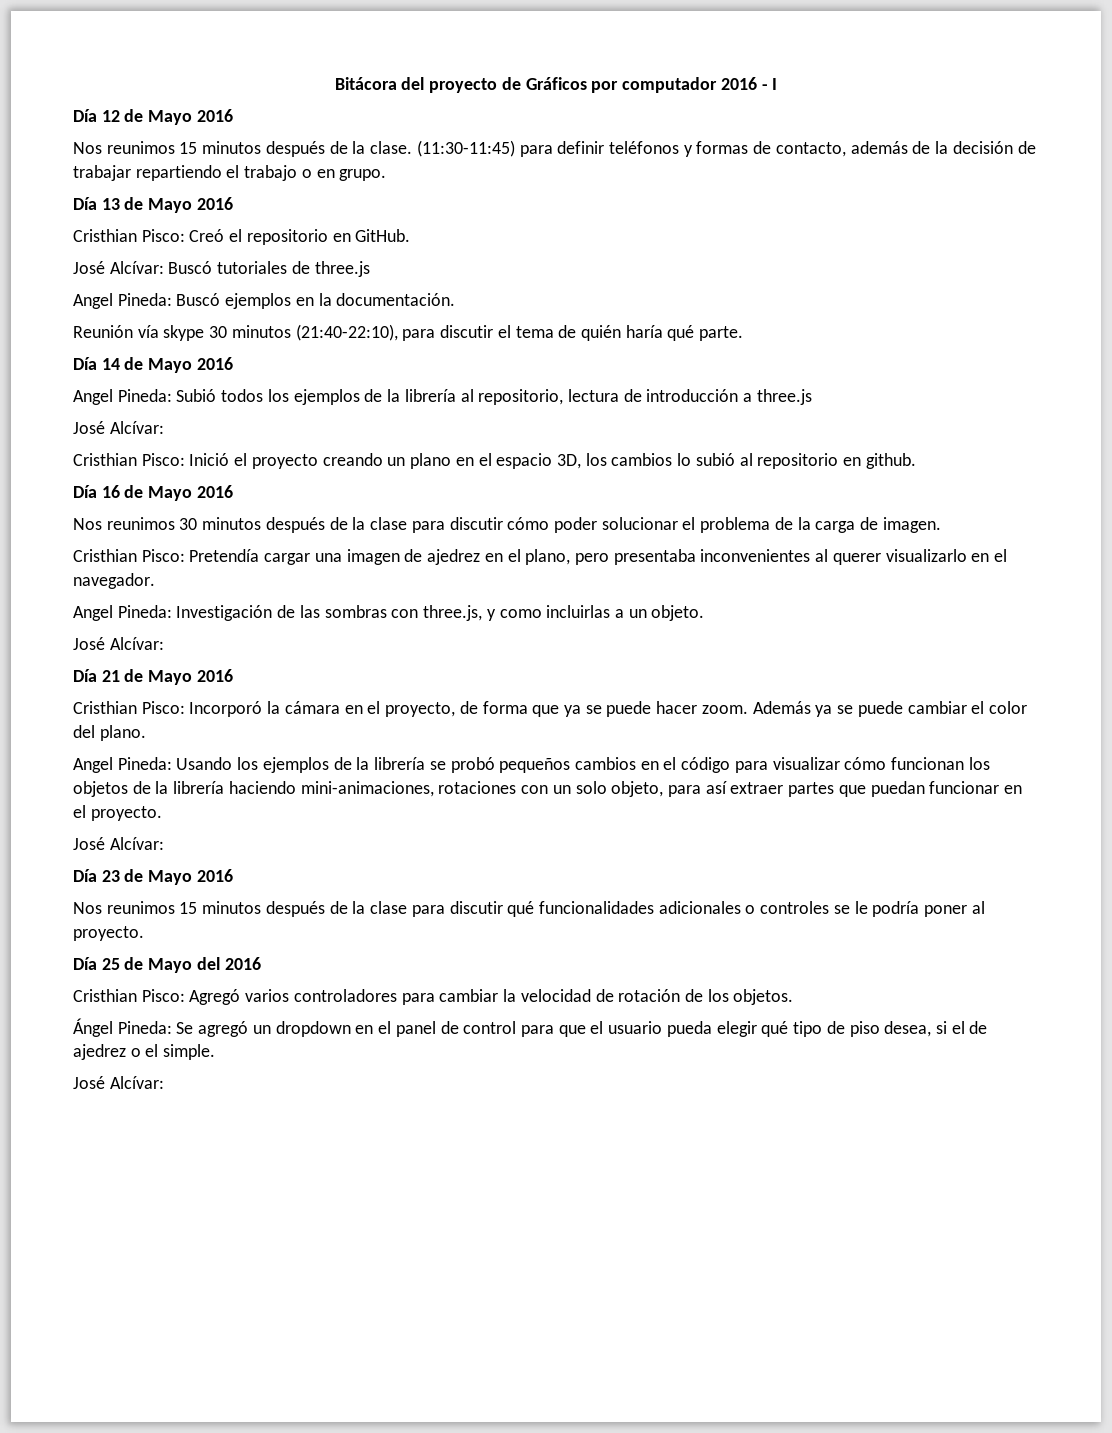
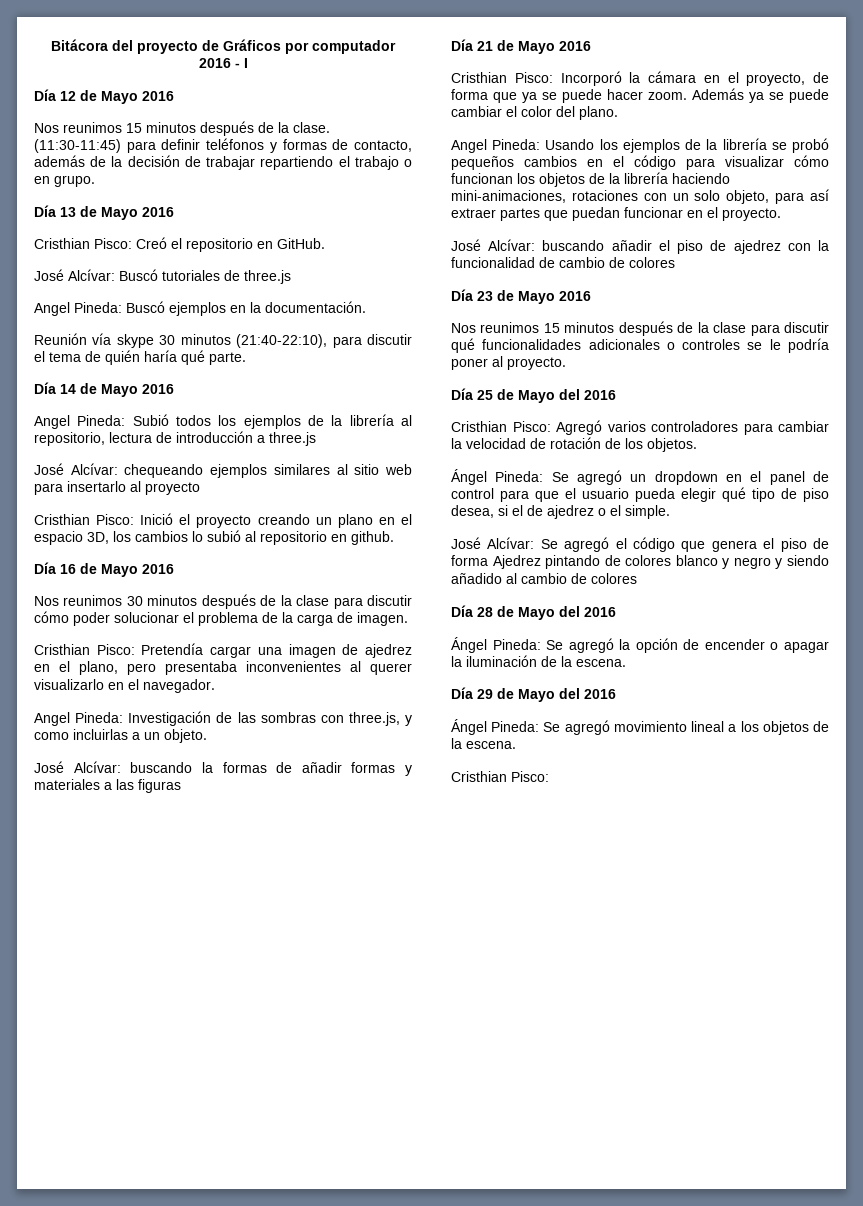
(164, 427) none -> [124,464,413,478] [34,481,200,495] chequeando ejemplos similares al sitio web para insertarlo al proyecto
(164, 643) none -> [130,762,412,776] [34,779,181,793] buscando la formas de añadir formas y materiales a las figuras
(164, 843) none -> [542,240,829,254] [451,257,675,268] buscando añadir el piso de ajedrez con la funcionalidad de cambio de colores
(164, 1082) none -> [540,537,829,552] [451,555,829,569] [451,573,637,584] [451,605,616,620] [451,637,829,653] [451,655,626,667] [451,687,616,702] [451,719,829,735] [451,738,516,749] [451,771,549,782] Se agregó el código que genera el piso de forma Ajedrez pintando de colores blanco y negro y siendo añadido al cambio de colores // Día 28 de Mayo del 2016 // Ángel Pineda: Se agregó la opción de encender o apagar la iluminación de la escena. // Día 29 de Mayo del 2016 // Ángel Pineda: Se agregó movimiento lineal a los objetos de la escena. // Cristhian Pisco:

